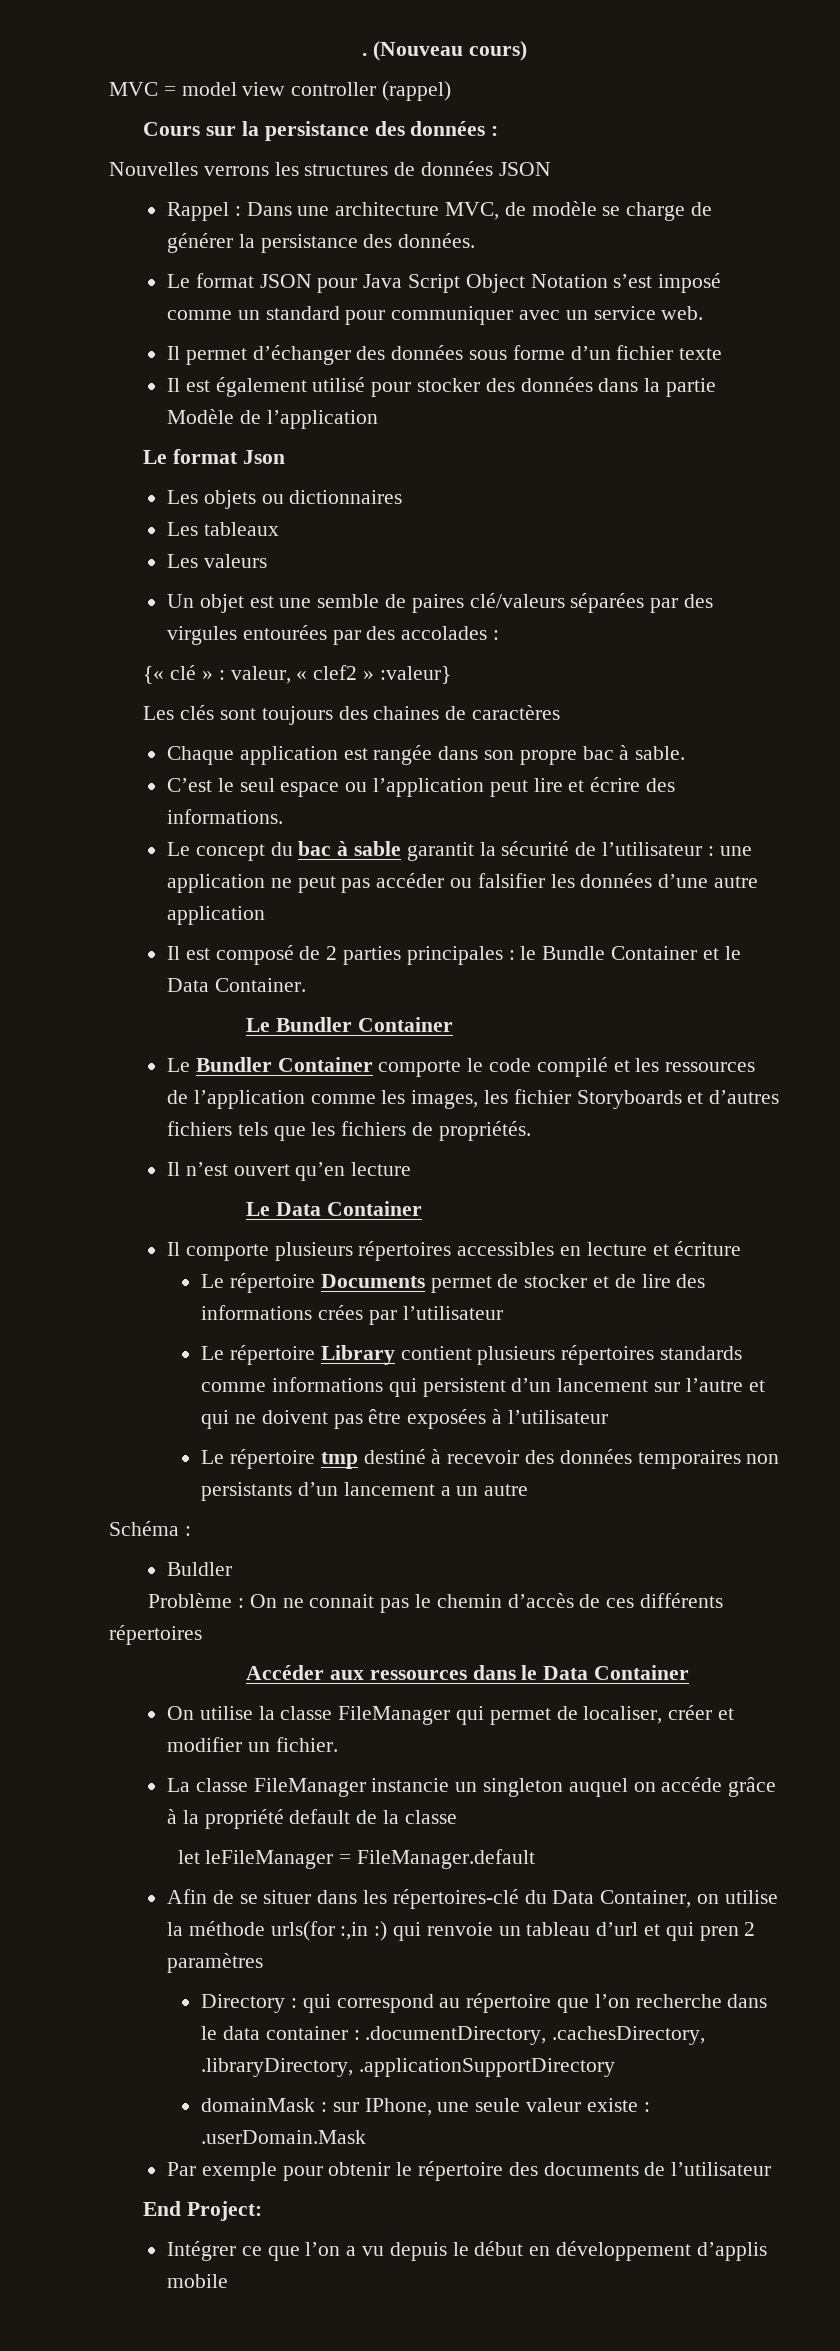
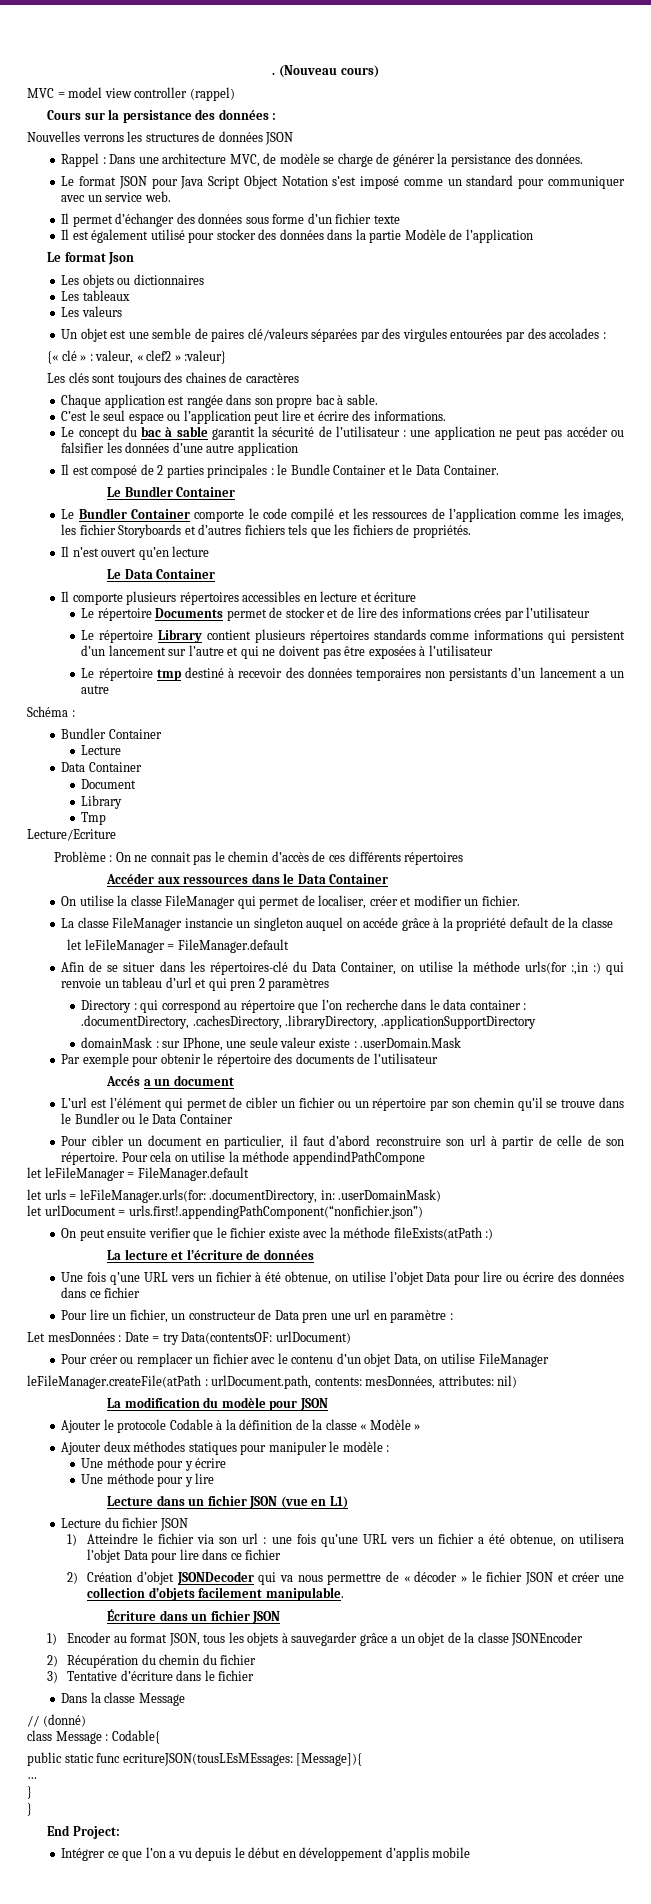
[166,1562,232,1576] Buldler -> [61,728,162,739] [81,745,122,755] [61,762,142,772] [81,779,137,789] [81,795,123,809] [81,812,107,825] [27,829,116,841] Bundler Container // Lecture // Data Container // Document // Library // Tmp // Lecture/Ecriture
(772, 2169) none -> [106,1075,234,1086] [61,1097,624,1111] [61,1113,233,1124] [61,1135,624,1149] [61,1151,425,1165] [27,1167,249,1181] [27,1189,442,1203] [27,1205,423,1219] [61,1227,494,1241] [107,1249,314,1260] [61,1271,624,1285] [61,1287,141,1298] [61,1309,453,1323] [27,1331,351,1345] [61,1353,549,1367] [27,1375,518,1389] [107,1397,328,1411] [61,1419,421,1433] [61,1441,390,1455] [81,1457,227,1471] [81,1473,215,1487] [107,1495,348,1509] [61,1517,188,1531] [67,1533,624,1547] [87,1549,282,1563] [67,1571,624,1585] [87,1587,344,1601] [107,1609,281,1624] [47,1632,584,1646] [47,1654,257,1668] [47,1670,255,1683] [61,1692,185,1706] [27,1714,86,1727] [27,1730,160,1744] [27,1752,363,1766] [27,1777,37,1779] [27,1786,32,1799] [27,1803,32,1816] // Accés a un document // L’url est l’élément qui permet de cibler un fichier ou un répertoire par son chemin qu’il se trouve dans le Bundler ou le Data Container // Pour cibler un document en particulier, il faut d’abord reconstruire son url à partir de celle de son répertoire. Pour cela on utilise la méthode appendindPathCompone // let leFileManager = FileManager.default // let urls = leFileManager.urls(for: .documentDirectory, in: .userDomainMask) // let urlDocument = urls.first!.appendingPathComponent(“nonfichier.json”) // On peut ensuite verifier que le fichier existe avec la méthode fileExists(atPath :) // La lecture et l’écriture de données // Une fois q’une URL vers un fichier à été obtenue, on utilise l’objet Data pour lire ou écrire des données dans ce fichier // Pour lire un fichier, un constructeur de Data pren une url en paramètre : // Let mesDonnées : Date = try Data(contentsOF: urlDocument) // Pour créer ou remplacer un fichier avec le contenu d’un objet Data, on utilise FileManager // leFileManager.createFile(atPath : urlDocument.path, contents: mesDonnées, attributes: nil) // La modification du modèle pour JSON // Ajouter le protocole Codable à la définition de la classe « Modèle » // Ajouter deux méthodes statiques pour manipuler le modèle : // Une méthode pour y écrire // Une méthode pour y lire // Lecture dans un fichier JSON (vue en L1) // Lecture du fichier JSON // 1) Atteindre le fichier via son url : une fois qu’une URL vers un fichier a été obtenue, on utilisera l’objet Data pour lire dans ce fichier // 2) Création d’objet JSONDecoder qui va nous permettre de « décoder » le fichier JSON et créer une collection d’objets facilement manipulable. // Écriture dans un fichier JSON // 1) Encoder au format JSON, tous les objets à sauvegarder grâce a un objet de la classe JSONEncoder // 2) Récupération du chemin du fichier // 3) Tentative d’écriture dans le fichier // Dans la classe Message // // (donné) // class Message : Codable{ // public static func ecritureJSON(tousLEsMEssages: [Message]){ // … // } // }

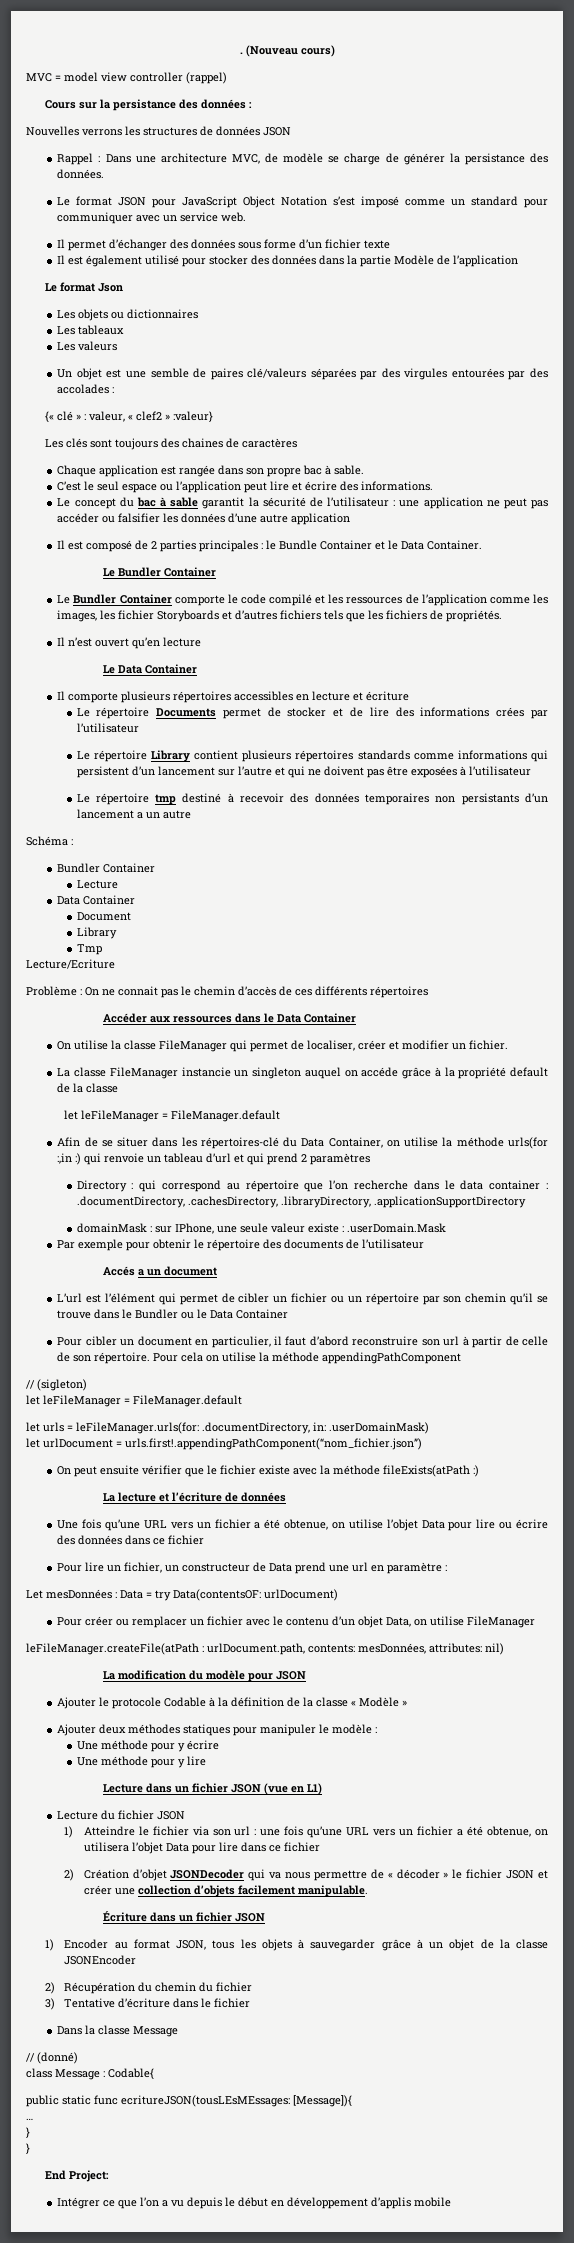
[180,176,241,189] Java Script -> [182,196,238,208] JavaScript
[230,980,256,991] pren -> [267,1153,299,1165] prend
[292,1151,425,1165] appendindPathCompone -> [322,1352,462,1364] [26,1379,87,1391] appendingPathComponent // // (sigleton)
[128,1205,423,1219] urls.first!.appendingPathComponent(“nonfichier.json”) -> [125,1438,422,1450] urls.first!.appendingPathComponent(“nom_fichier.json”)
[148,1228,191,1238] verifier -> [142,1465,183,1475] vérifier
[110,1271,261,1285] q’une URL vers un fichier à -> [105,1519,261,1531] qu’une URL vers un fichier a
[302,1312,328,1323] pren -> [295,1562,327,1574] prend
[124,1332,149,1342] Date -> [120,1590,143,1599] Data
[391,1636,398,1643] a -> [416,1939,423,1949] à

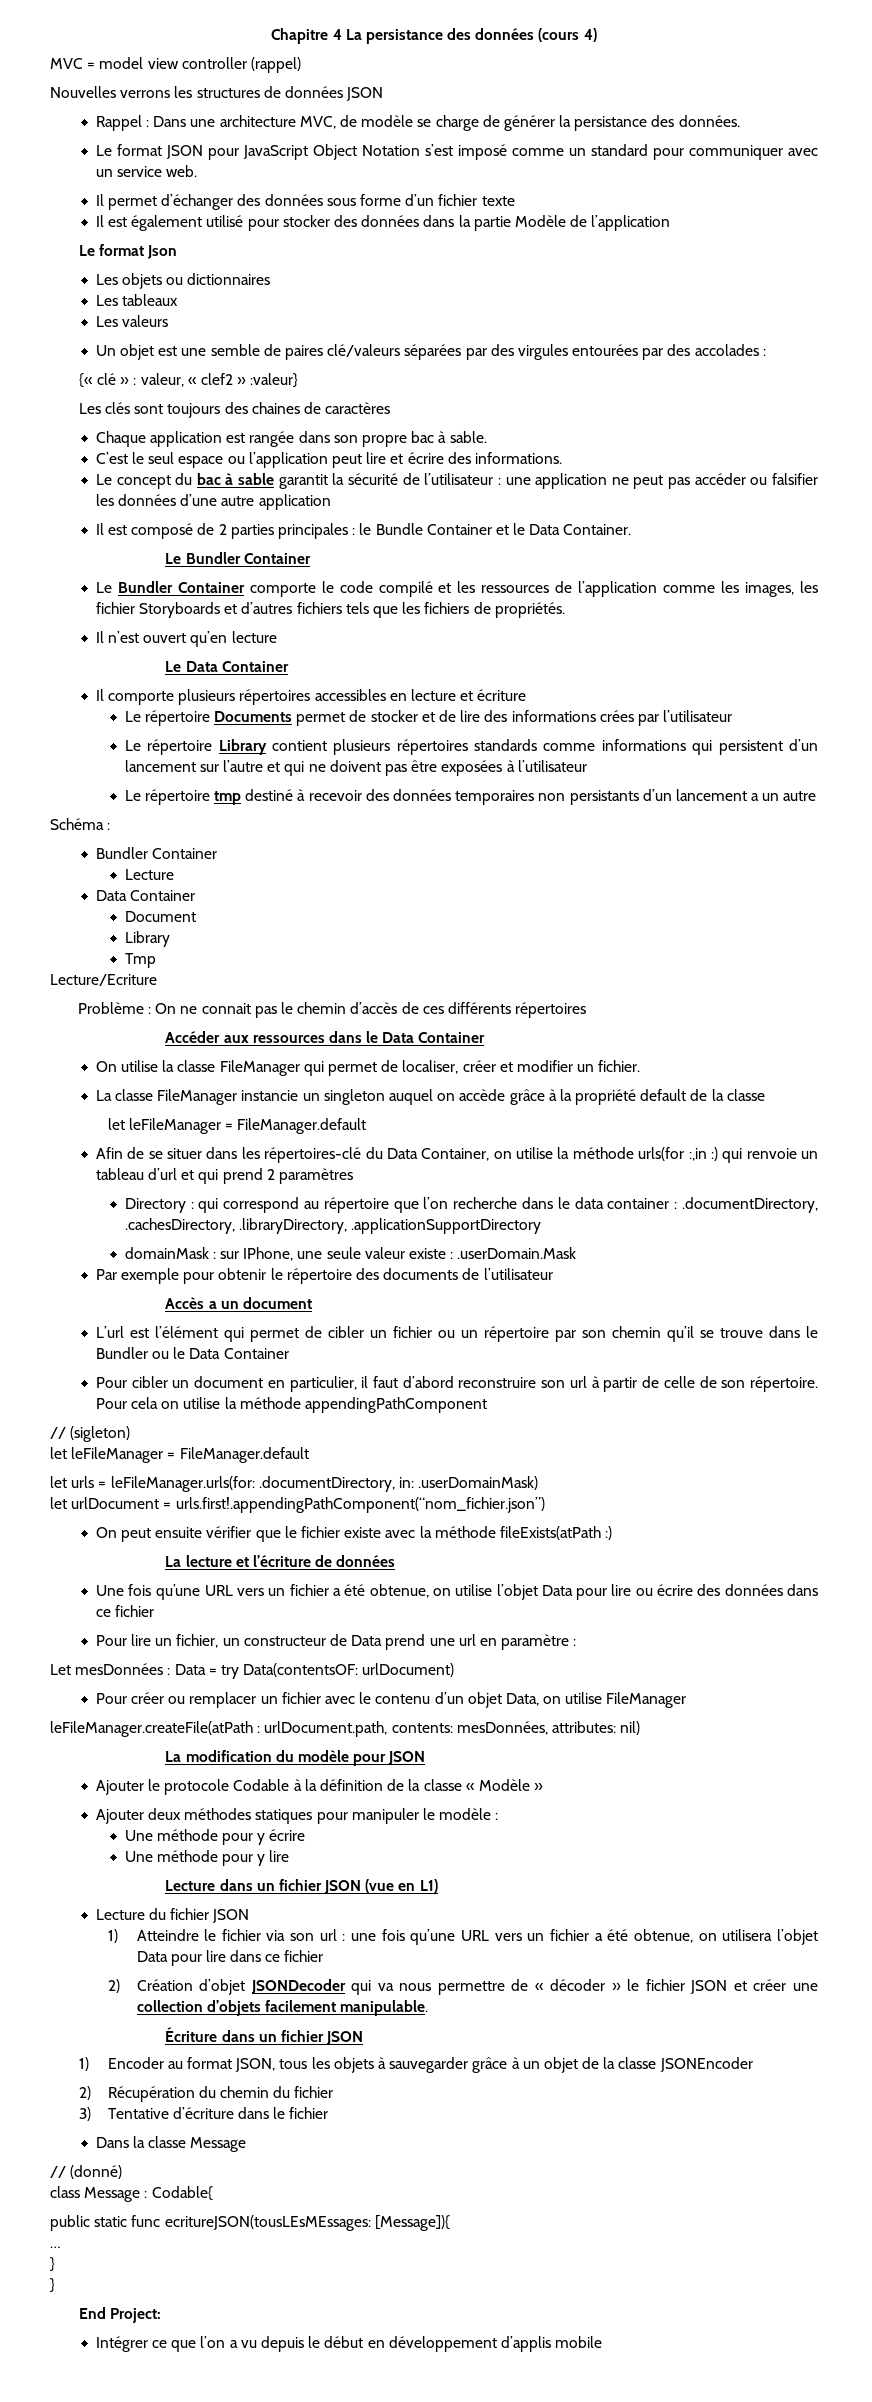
[239,45,335,57] . (Nouveau cours) -> [271,28,597,44] Chapitre 4 La persistance des données (cours 4)
[45,99,253,111] // Cours sur la persistance des données : -> (301, 65) none
[361,1067,399,1077] accéde -> [459,1089,506,1101] accède
[102,1266,135,1276] Accés -> [165,1297,205,1309] Accès

